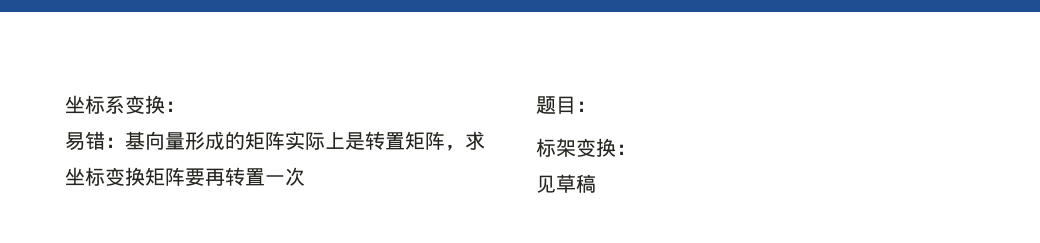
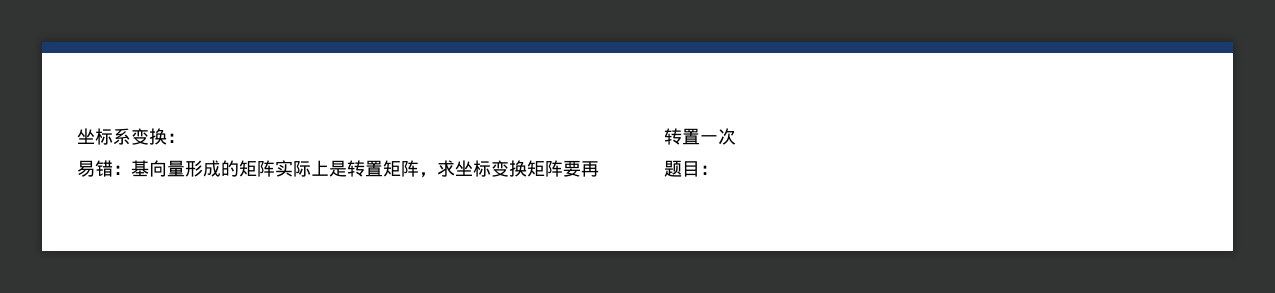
[536,138,636,157] [536,174,596,193] // 标架变换： // 见草稿 -> (718, 170) none

